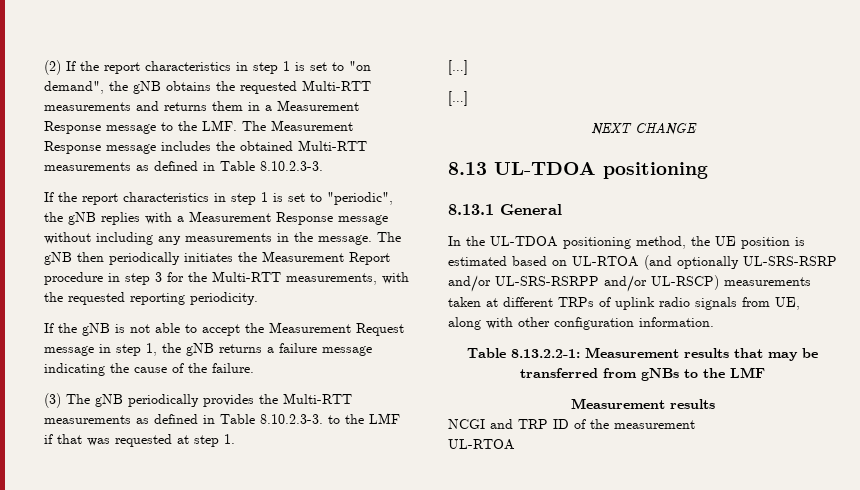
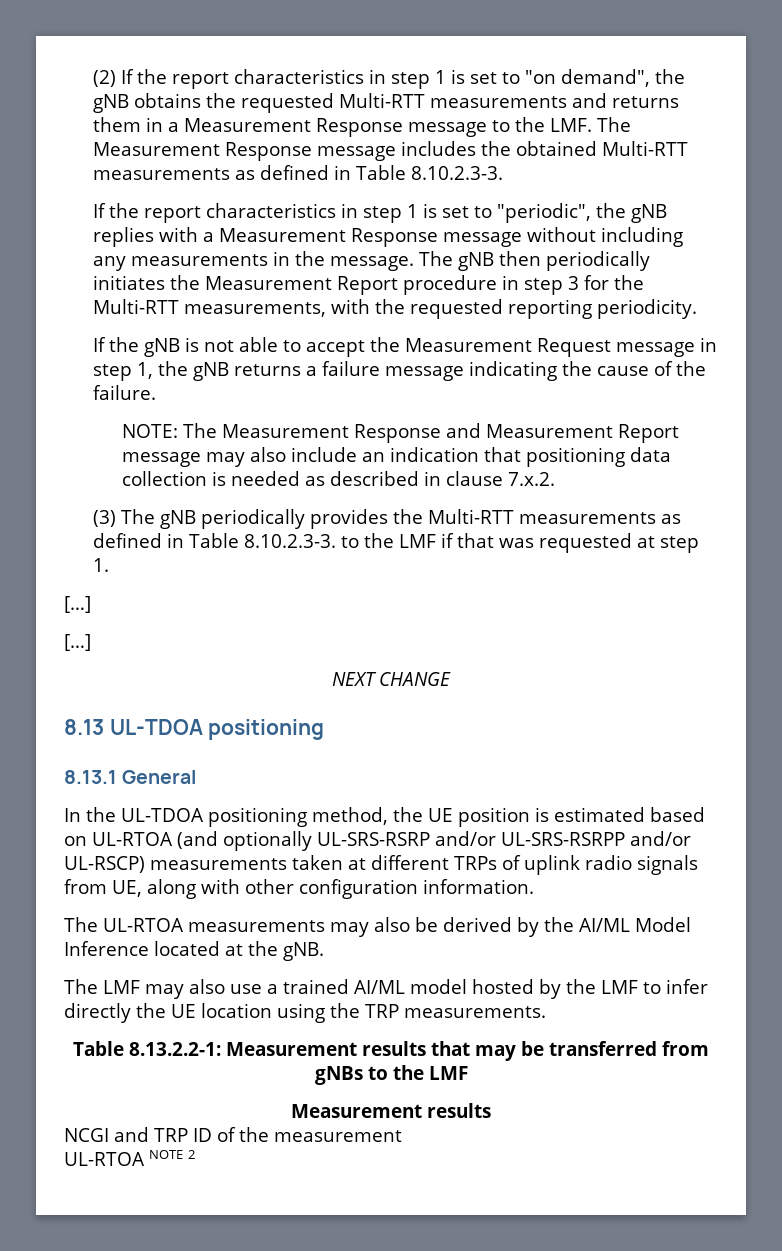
(255, 368) none -> [121,423,679,443] [121,447,671,467] [121,471,555,486] // NOTE: The Measurement Response and Measurement Report message may also include an indication that positioning data collection is needed as described in clause 7.x.2.
(714, 322) none -> [64,917,691,937] [64,941,324,961] [64,979,708,999] [64,1003,546,1023] // The UL-RTOA measurements may also be derived by the AI/ML Model Inference located at the gNB. // The LMF may also use a trained AI/ML model hosted by the LMF to infer directly the UE location using the TRP measurements.
(515, 444) none -> [149,1150,195,1159] NOTE 2

